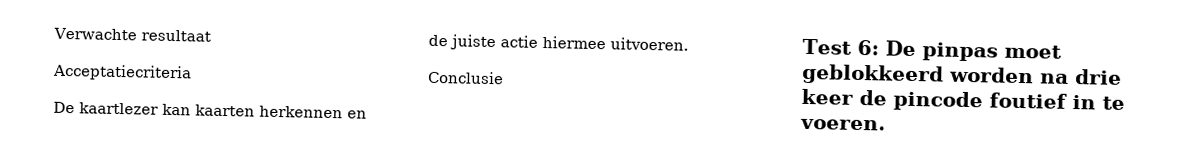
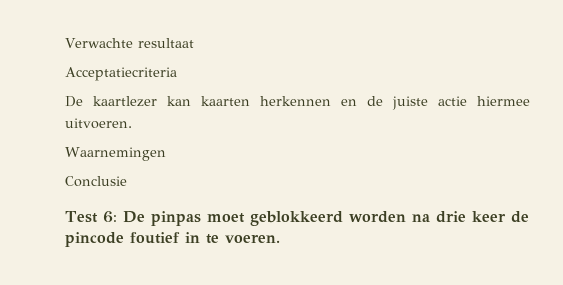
(689, 44) none -> [65,147,166,161] // Waarnemingen

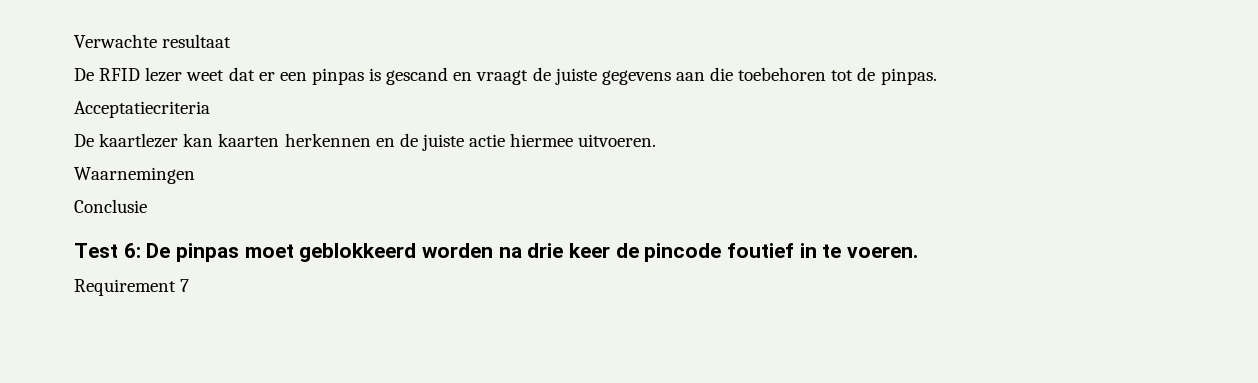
(194, 43) none -> [74,67,937,85] // De RFID lezer weet dat er een pinpas is gescand en vraagt de juiste gegevens aan die toebehoren tot de pinpas.
(280, 238) none -> [74,279,190,296] // Requirement 7

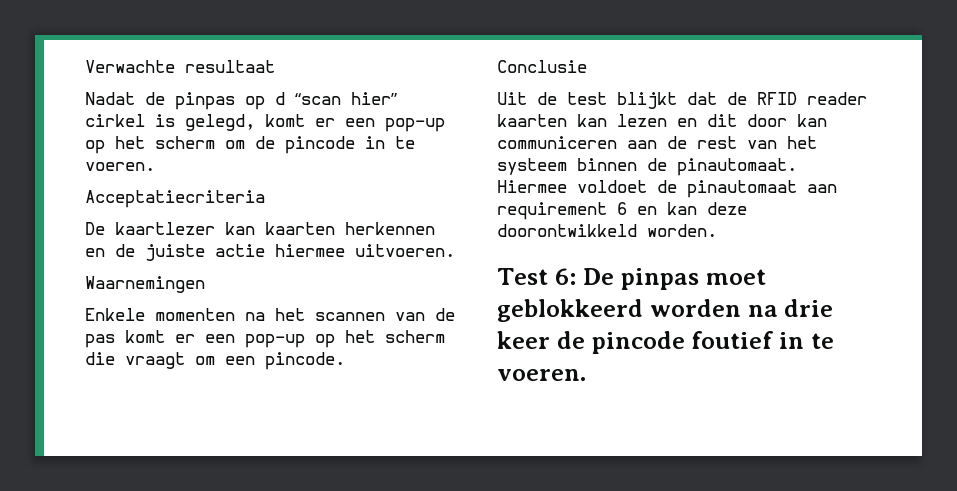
[74,67,937,85] De RFID lezer weet dat er een pinpas is gescand en vraagt de juiste gegevens aan die toebehoren tot de pinpas. -> [85,92,397,110] [85,114,445,132] [85,136,415,154] [85,162,155,171] Nadat de pinpas op d “scan hier” cirkel is gelegd, komt er een pop-up op het scherm om de pincode in te voeren.
[74,199,147,213] Conclusie -> [85,308,455,321] [85,330,445,348] [85,352,345,370] [497,60,587,73] [497,92,867,109] [497,114,827,127] [497,136,817,149] [497,158,797,176] [497,180,837,198] [497,202,747,220] [497,224,717,237] Enkele momenten na het scannen van de pas komt er een pop-up op het scherm die vraagt om een pincode. // Conclusie // Uit de test blijkt dat de RFID reader kaarten kan lezen en dit door kan communiceren aan de rest van het systeem binnen de pinautomaat. Hiermee voldoet de pinautomaat aan requirement 6 en kan deze doorontwikkeld worden.
[74,279,190,296] // Requirement 7 -> (586, 375) none

